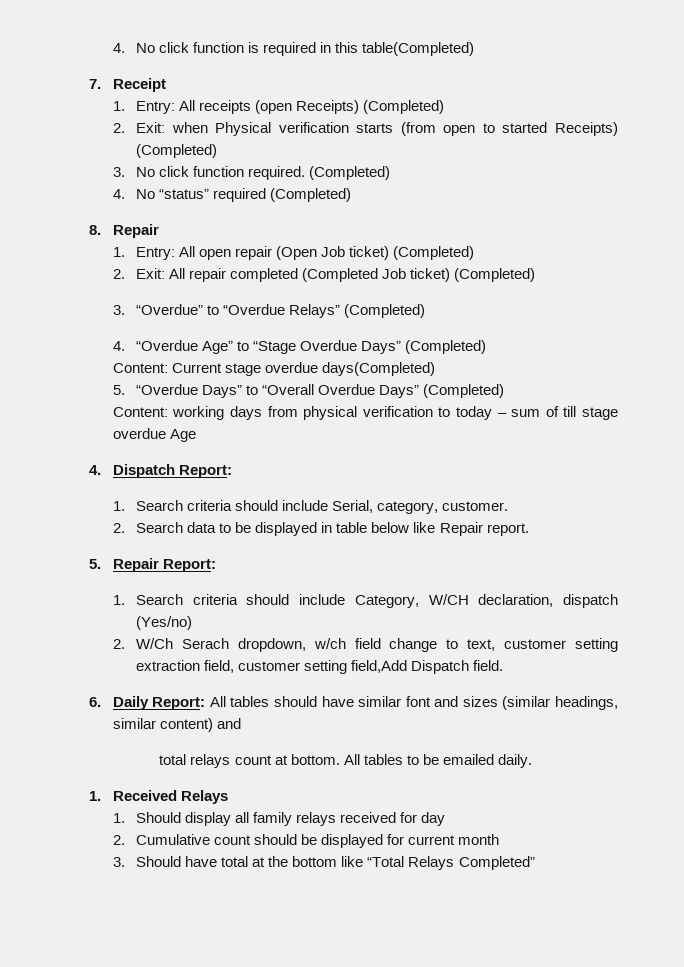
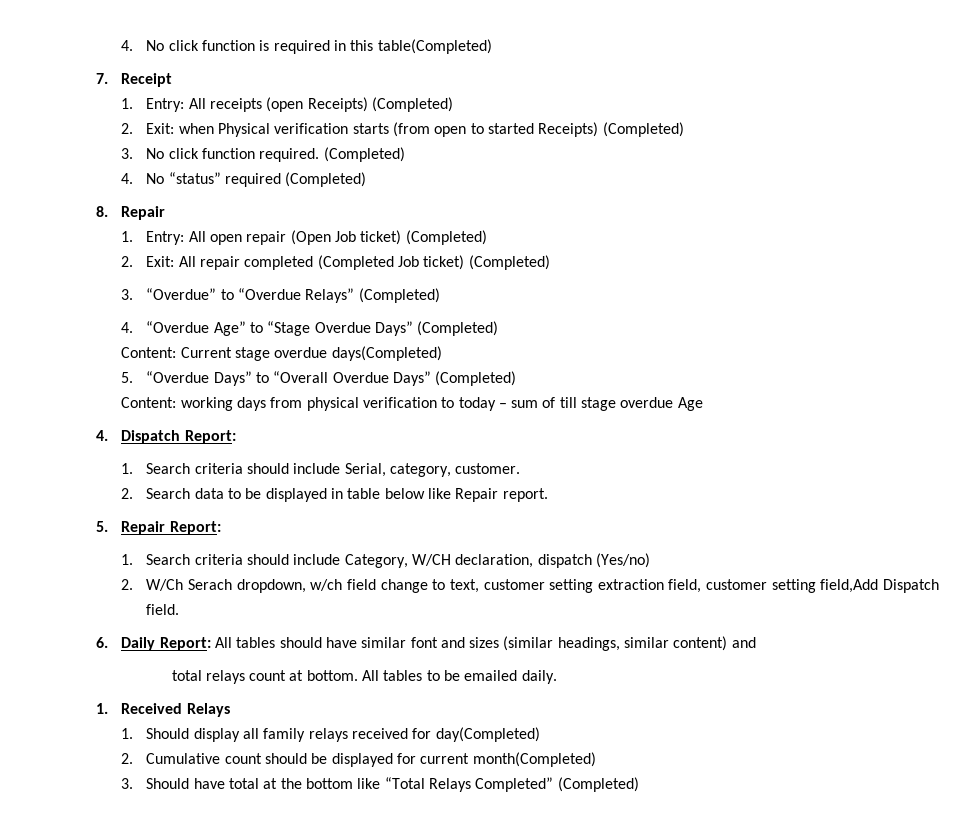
[421,812,446,826] day -> [435,727,540,742] day(Completed)
[458,834,500,845] month -> [472,752,596,767] month(Completed)
(535, 863) none -> [557,777,639,792] (Completed)

